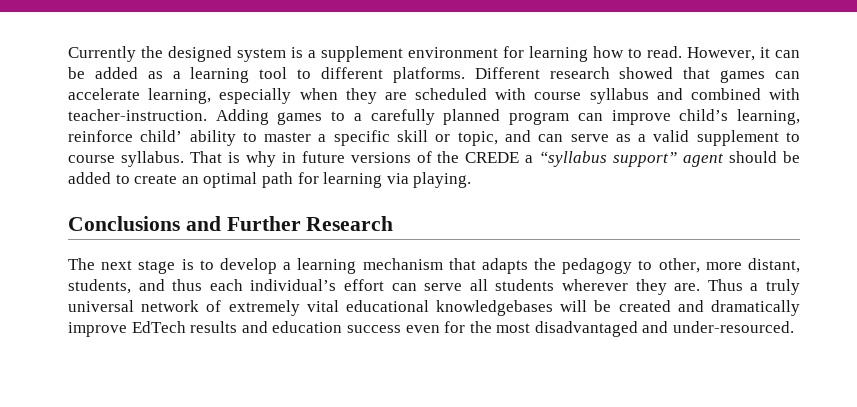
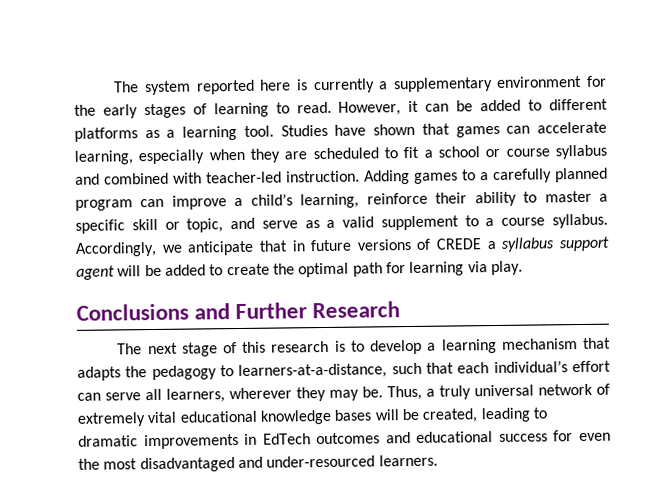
[68,46,624,62] Currently the designed system is a supplement environment for learning how -> [114,75,607,96] [74,102,269,119] The system reported here is currently a supplementary environment for the early stages of learning
[147,67,674,83] as a learning tool to different platforms. Different research showed -> [528,98,608,111] [74,123,416,142] to different platforms as a learning tool. Studies have shown
[495,88,527,100] with -> [384,146,501,159] to fit a school or
[68,109,207,121] teacher-instruction. -> [206,170,360,184] teacher-led instruction.
(671, 117) none -> [234,197,244,207] a
[140,130,183,142] child’ -> [435,192,468,204] their
[538,134,564,142] can -> (256, 223) none
(800, 137) none -> [485,218,495,227] a
[189,151,276,167] That is why -> [75,240,288,257] Accordingly, we anticipate that
[437,151,460,163] the -> (431, 244) none
[539,151,778,167] “syllabus support” agent should -> [501,236,610,252] [76,265,142,280] syllabus support agent will
[181,176,199,184] an -> [272,263,295,275] the
[413,172,472,188] playing. -> [490,260,523,276] play.
(176, 267) none -> [223,340,330,354] of this research
[658,258,800,273] [68,279,203,294] other, more distant, students, and thus -> [238,362,454,380] learners-at-a-distance, such that
[495,279,555,291] students -> [166,388,225,403] learners,
[674,279,743,291] are. Thus -> [329,385,422,401] may be. Thus,
[436,300,800,316] [68,321,466,337] knowledgebases will be created and dramatically improve EdTech results and education success even for -> [259,407,547,425] [78,430,611,450] knowledge bases will be created, leading to dramatic improvements in EdTech outcomes and educational success for even
[673,321,795,333] under-resourced. -> [266,454,438,468] under-resourced learners.

